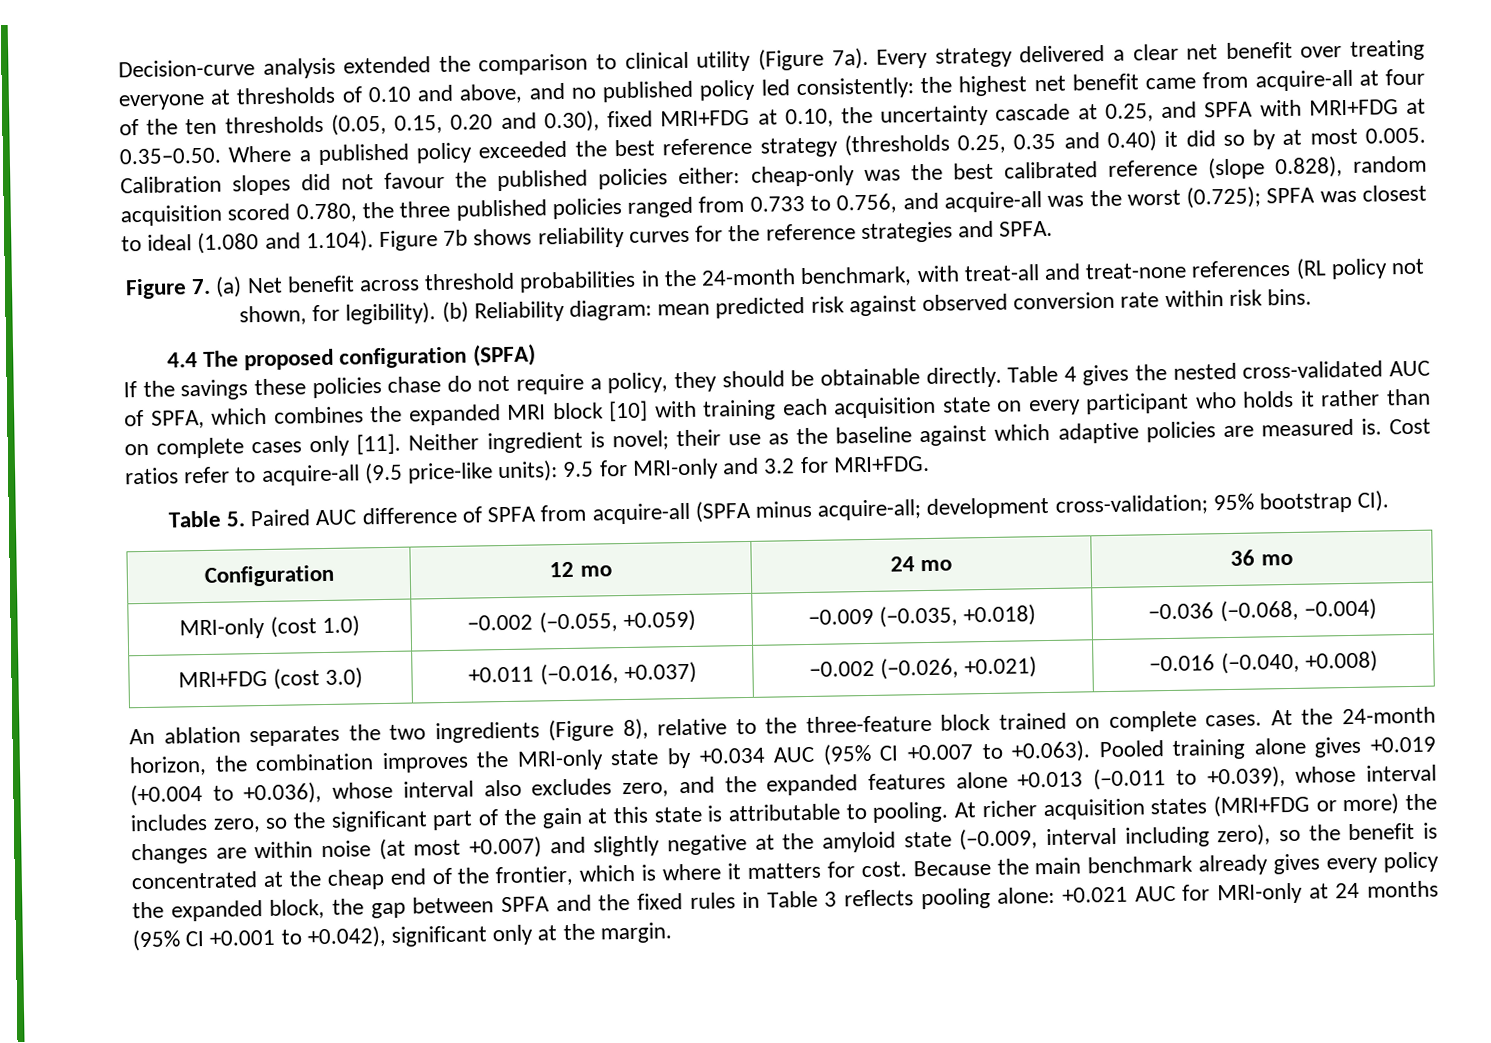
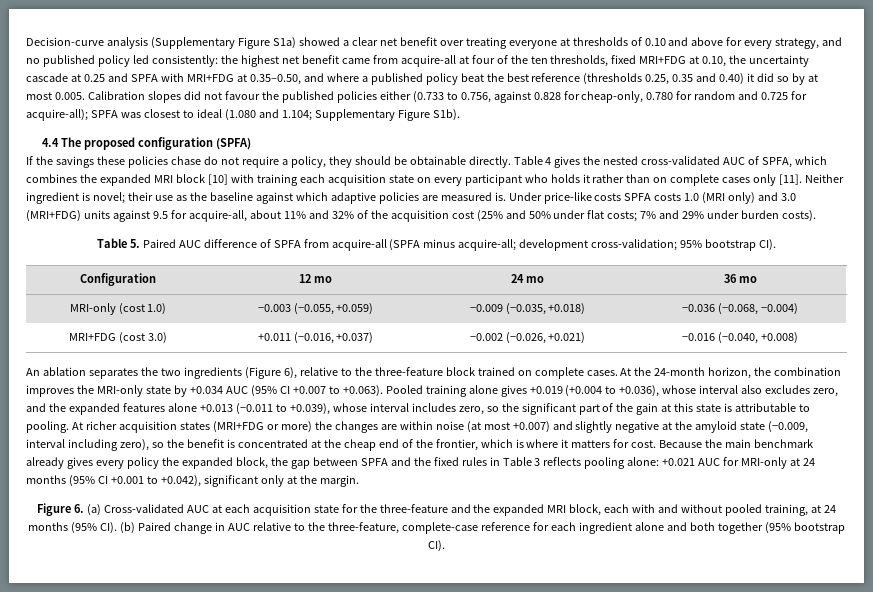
[343,44,1106,76] extended the comparison to clinical utility (Figure 7a). Every strategy delivered -> [150,37,340,49] (Supplementary Figure S1a) showed
[459,83,524,104] above, -> [691,37,820,49] above for every strategy,
[224,110,600,136] thresholds (0.05, 0.15, 0.20 and 0.30), -> [550,55,609,67] thresholds,
[1104,103,1154,122] 0.25, -> [83,74,105,82] 0.25
[119,145,292,165] 0.35–0.50. Where -> [249,73,359,85] 0.35–0.50, and where
[478,140,568,159] exceeded -> [460,73,484,82] beat
[759,137,838,158] strategy -> (581, 77) none
[678,155,1427,187] [120,186,1262,227] either: cheap-only was the best calibrated reference (slope 0.828), random acquisition scored 0.780, the three published policies ranged from 0.733 to 0.756, and acquire-all was the worst (0.725); -> [379,91,808,103] [26,109,88,121] either (0.733 to 0.756, against 0.828 for cheap-only, 0.780 for random and 0.725 for acquire-all);
[305,220,1054,253] [125,258,1424,300] [238,288,1313,326] 1.104). Figure 7b shows reliability curves for the reference strategies and SPFA. // Figure 7. (a) Net benefit across threshold probabilities in the 24-month benchmark, with treat-all and treat-none references (RL policy not shown, for legibility). (b) Reliability diagram: mean predicted risk against observed conversion rate within risk bins. -> [281,109,460,121] 1.104; Supplementary Figure S1b).
[1388,418,1431,435] [125,455,930,487] Cost ratios refer to acquire-all (9.5 price-like units): 9.5 for MRI-only and 3.2 for MRI+FDG. -> [508,192,797,204] [26,210,817,222] Under price-like costs SPFA costs 1.0 (MRI only) and 3.0 (MRI+FDG) units against 9.5 for acquire-all, about 11% and 32% of the acquisition cost (25% and 50% under flat costs; 7% and 29% under burden costs).
[467,614,534,631] −0.002 -> [257,304,291,312] −0.003
[622,718,649,741] 8), -> [283,367,297,379] 6),
(672, 933) none -> [36,503,837,516] [28,522,845,534] [428,540,445,552] // Figure 6. (a) Cross-validated AUC at each acquisition state for the three-feature and the expanded MRI block, each with and without pooled training, at 24 months (95% CI). (b) Paired change in AUC relative to the three-feature, complete-case reference for each ingredient alone and both together (95% bootstrap CI).

